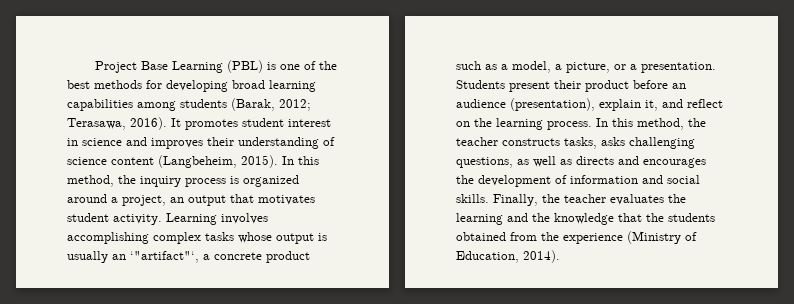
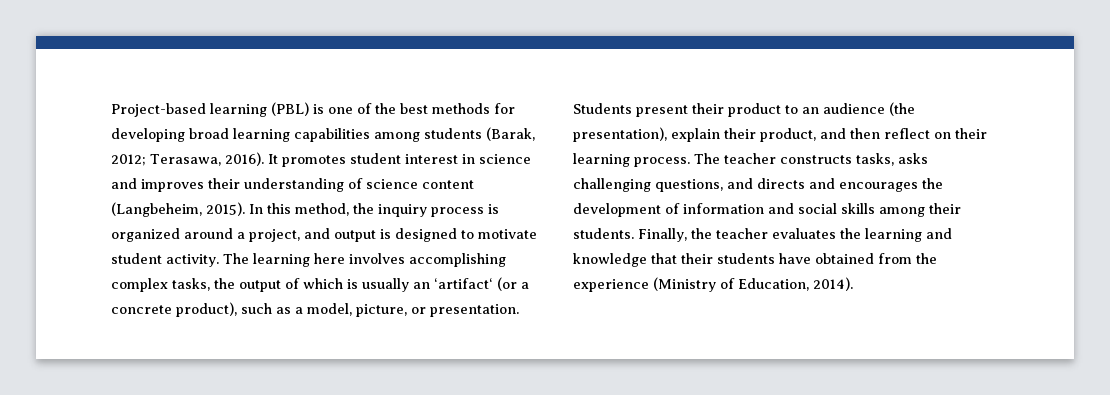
[95,61,224,73] Project Base Learning -> [111,103,267,117] Project-based learning
[170,194,315,206] [67,213,268,225] [67,232,314,244] an output that motivates student activity. Learning involves accomplishing complex tasks whose output -> [304,228,537,242] [111,253,506,267] [111,278,343,292] and output is designed to motivate student activity. The learning here involves accomplishing complex tasks, the output of which
[130,251,199,263] ‘"artifact"‘, -> [434,277,517,291] ‘artifact‘ (or
[266,251,310,263] product -> [176,302,237,317] product),
[555,64,562,70] a -> (352, 309) none
[630,64,637,70] a -> (426, 310) none
[633,80,668,89] before -> [785,105,798,114] to
[510,98,683,111] (presentation), explain it, and -> [889,102,915,116] [573,127,880,142] (the presentation), explain their product, and then
[474,118,492,127] the -> [955,128,987,139] their
[596,118,706,130] In this method, the -> [694,153,720,164] The
[517,156,572,167] as well as -> [727,178,753,189] and
[456,194,489,203] skills. -> [841,203,961,217] [573,228,634,239] skills among their students.
[532,213,550,222] the -> (952, 233) none
[646,213,715,222] the students -> [681,253,811,264] their students have

